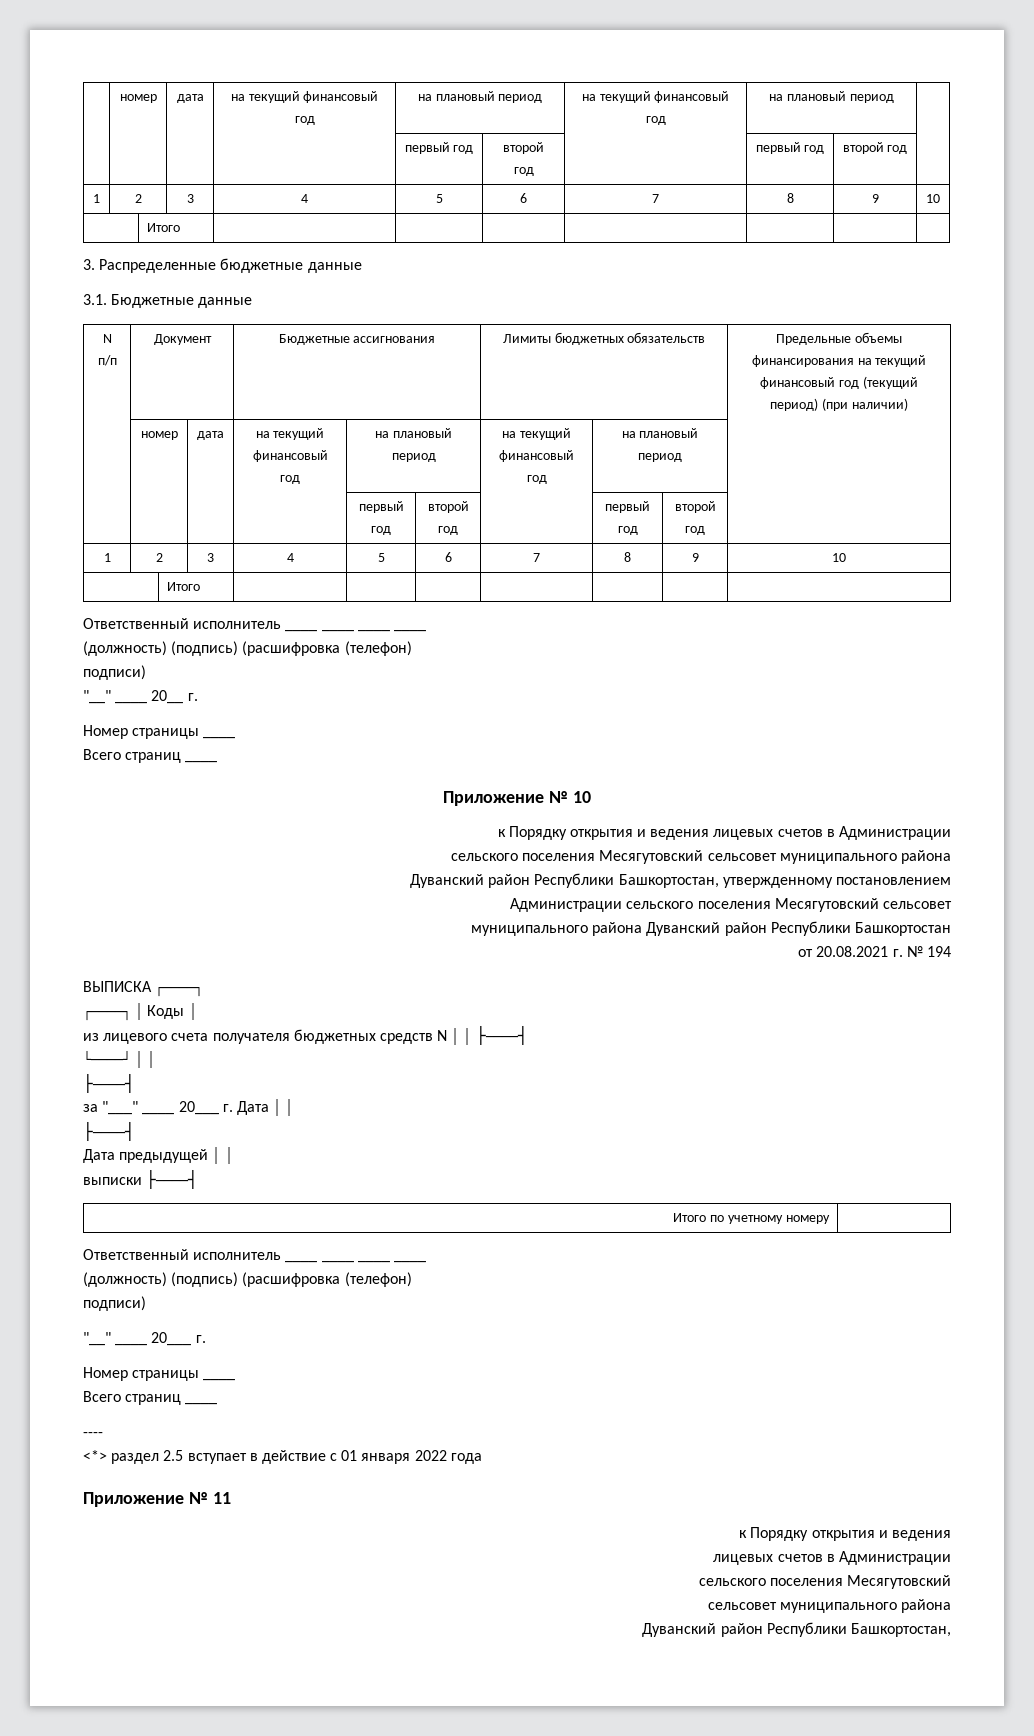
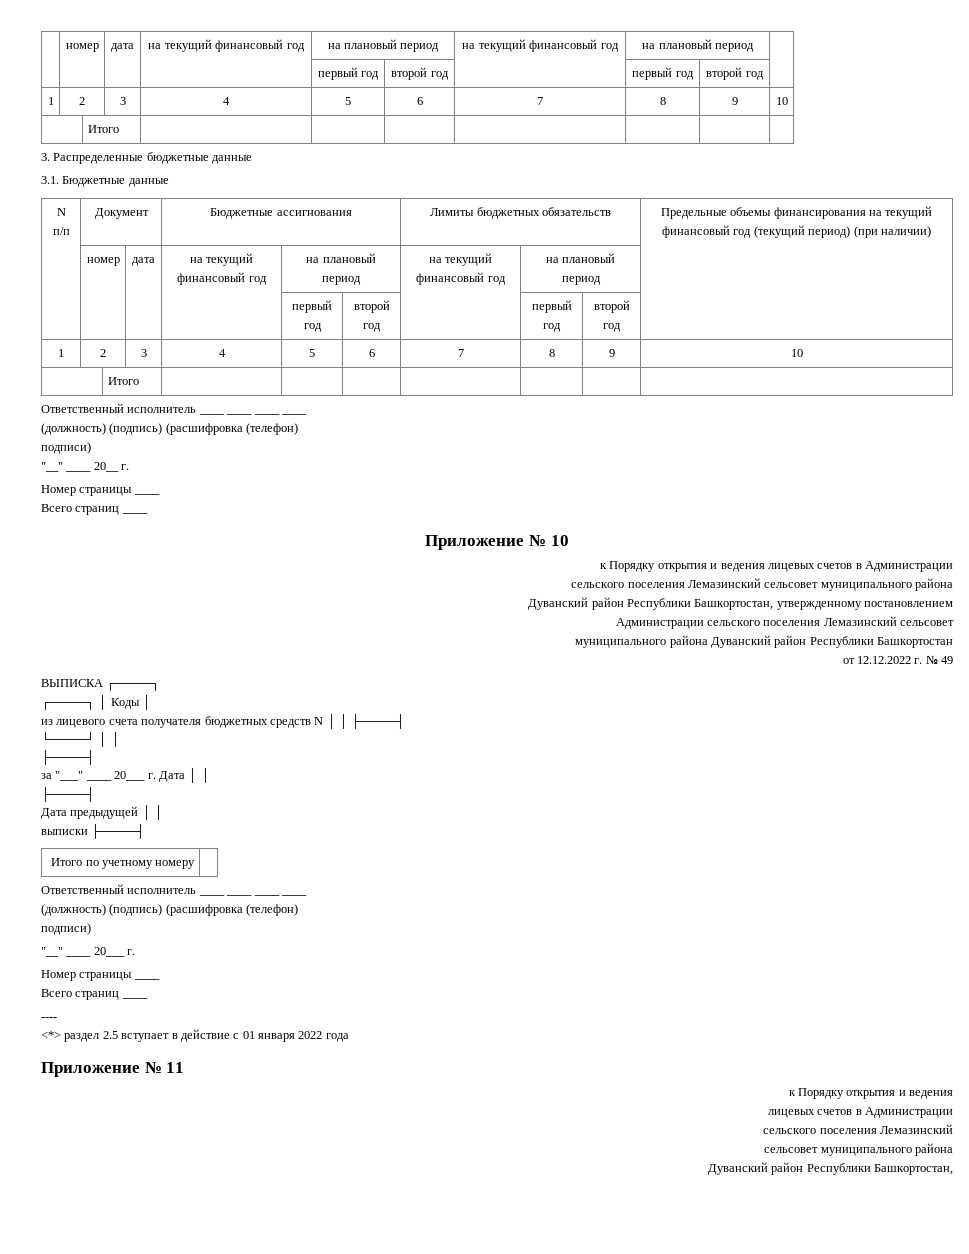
[599,850,704,864] Месягутовский -> [687,578,761,588] Лемазинский
[774,898,879,912] Месягутовский -> [823,616,897,626] Лемазинский
[816,946,889,957] 20.08.2021 -> [856,656,911,664] 12.12.2022
[926,946,951,957] 194 -> [941,656,953,664] 49
[846,1575,951,1589] Месягутовский -> [880,1124,953,1134] Лемазинский

